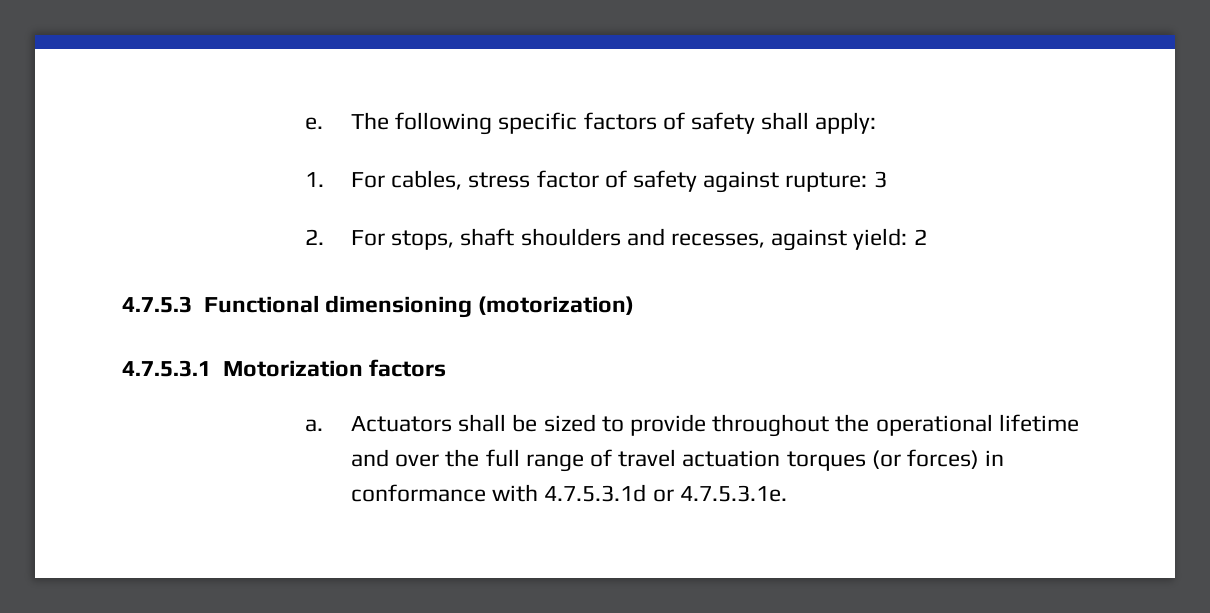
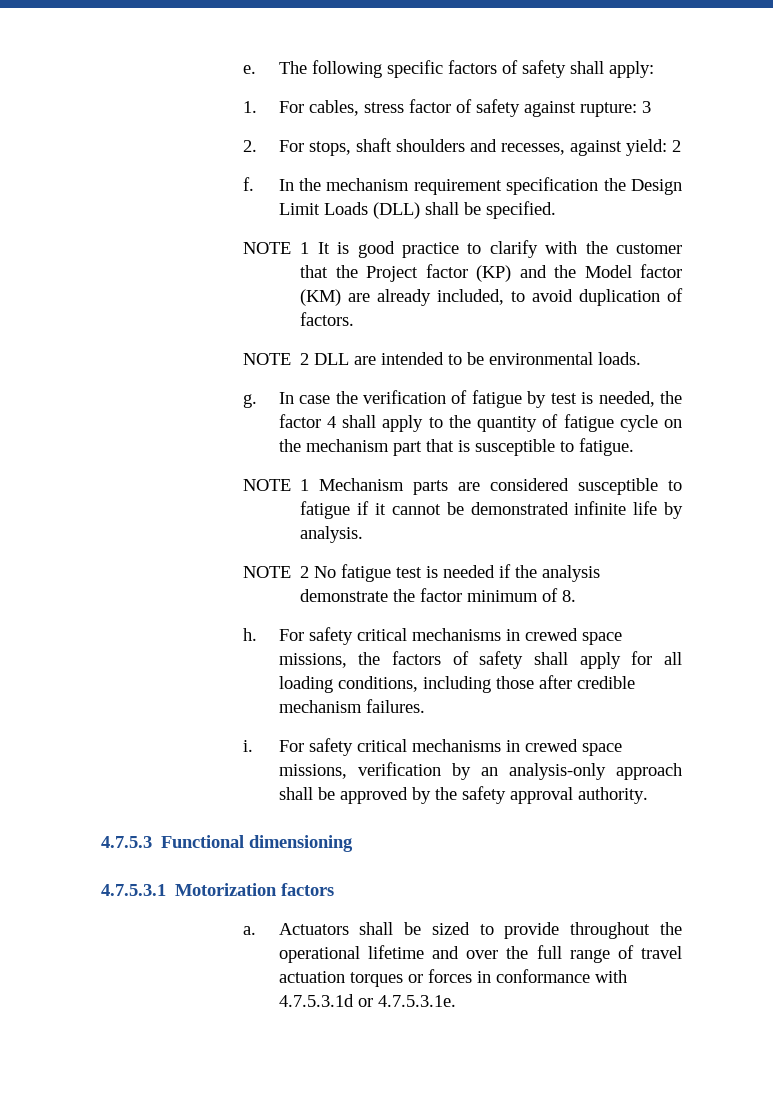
(927, 237) none -> [243,177,683,195] [278,201,556,219] [243,240,683,258] [300,264,683,282] [300,288,683,306] [300,312,355,326] [243,352,642,365] [243,390,682,408] [278,414,683,432] [278,438,634,456] [243,478,683,495] [300,501,684,519] [300,526,364,543] [243,564,601,582] [300,588,577,602] [243,627,622,645] [278,651,683,669] [278,675,635,693] [278,699,425,713] [243,738,622,756] [278,762,682,780] [278,786,648,804] // f. In the mechanism requirement specification the Design Limit Loads (DLL) shall be specified. // NOTE 1 It is good practice to clarify with the customer that the Project factor (KP) and the Model factor (KM) are already included, to avoid duplication of factors. // NOTE 2 DLL are intended to be environmental loads. // g. In case the verification of fatigue by test is needed, the factor 4 shall apply to the quantity of fatigue cycle on the mechanism part that is susceptible to fatigue. // NOTE 1 Mechanism parts are considered susceptible to fatigue if it cannot be demonstrated infinite life by analysis. // NOTE 2 No fatigue test is needed if the analysis demonstrate the factor minimum of 8. // h. For safety critical mechanisms in crewed space missions, the factors of safety shall apply for all loading conditions, including those after credible mechanism failures. // i. For safety critical mechanisms in crewed space missions, verification by an analysis-only approach shall be approved by the safety approval authority.
[477,296,634,315] (motorization) -> (354, 843) none
[871,449,980,469] (or forces) -> [407,969,472,983] or forces

